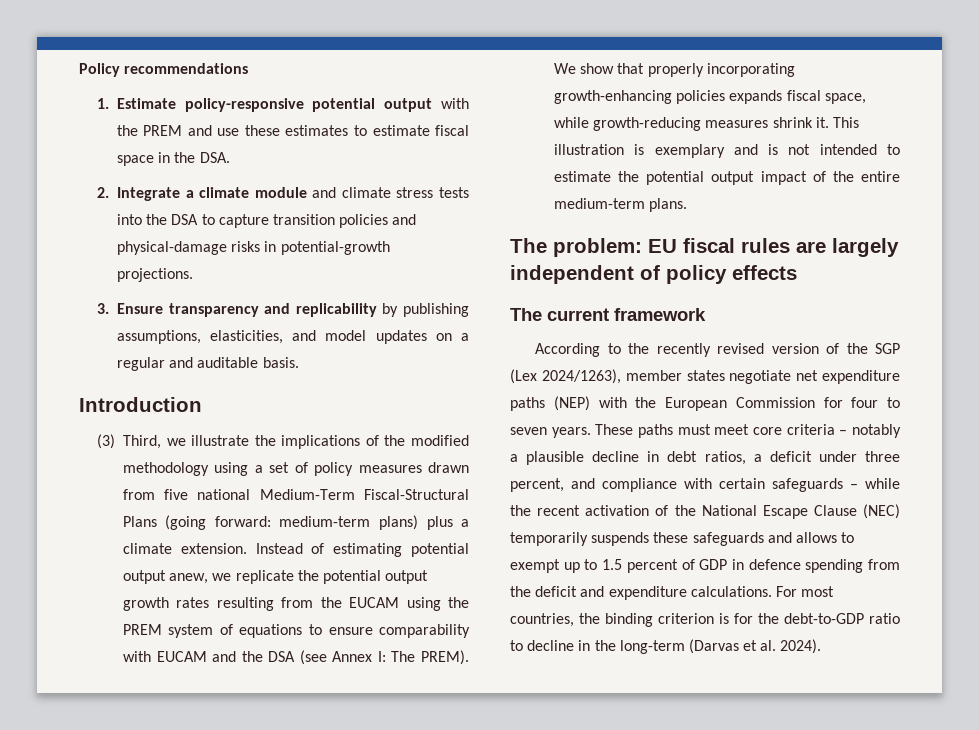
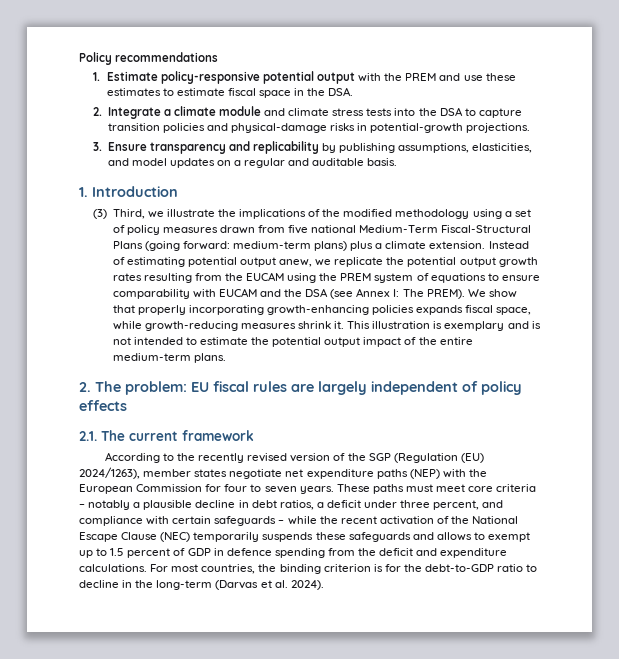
(299, 362) none -> [79,187,88,197] 1.
(688, 205) none -> [79,382,91,392] 2.
(797, 272) none -> [79,431,97,441] 2.1.
[510,369,537,384] (Lex -> [393,453,484,463] (Regulation (EU)

